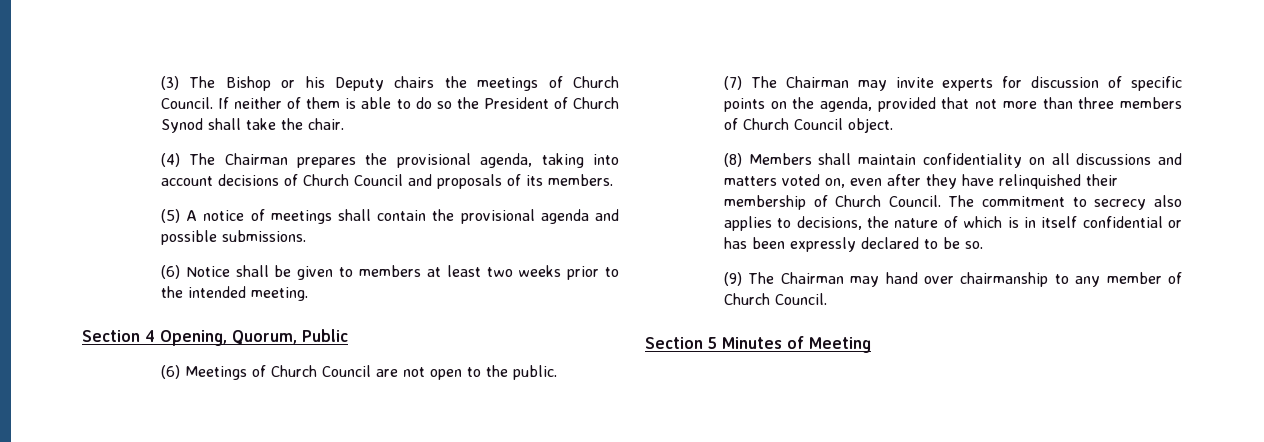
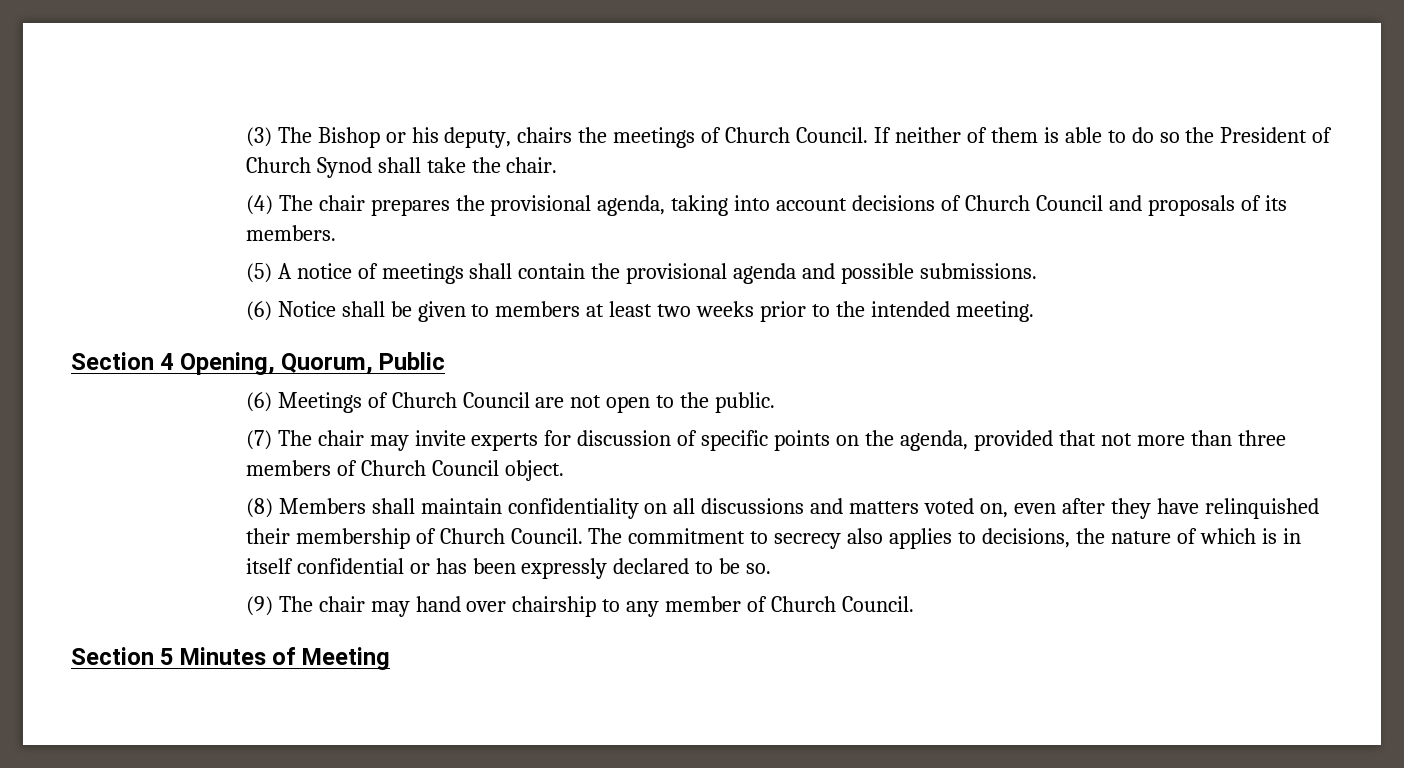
[334,77,384,91] Deputy -> [444,127,512,148] deputy,
[224,153,288,165] Chairman -> [318,195,365,211] chair
[785,76,849,88] Chairman -> [317,430,364,446] chair
[780,272,844,284] Chairman -> [318,596,365,612] chair
[960,272,1049,287] chairmanship -> [512,596,597,617] chairship

